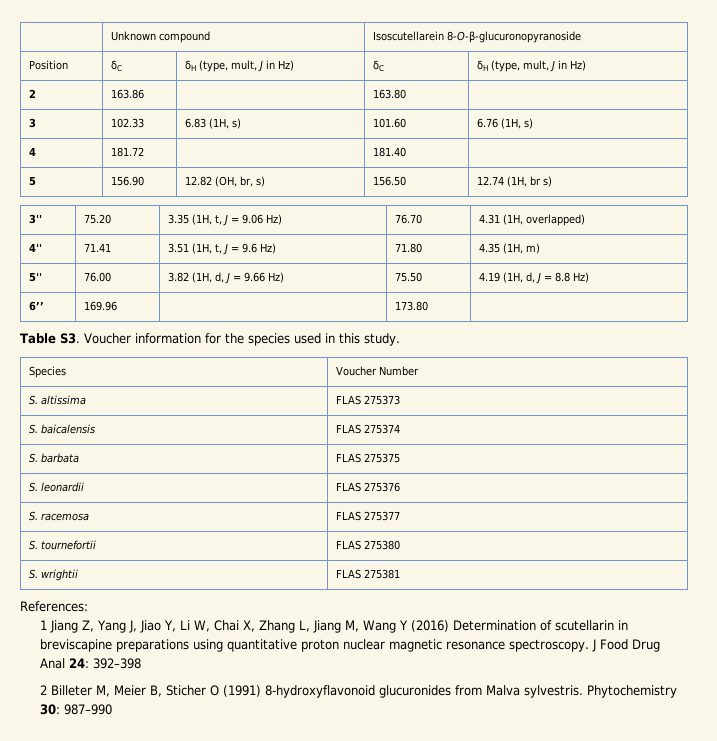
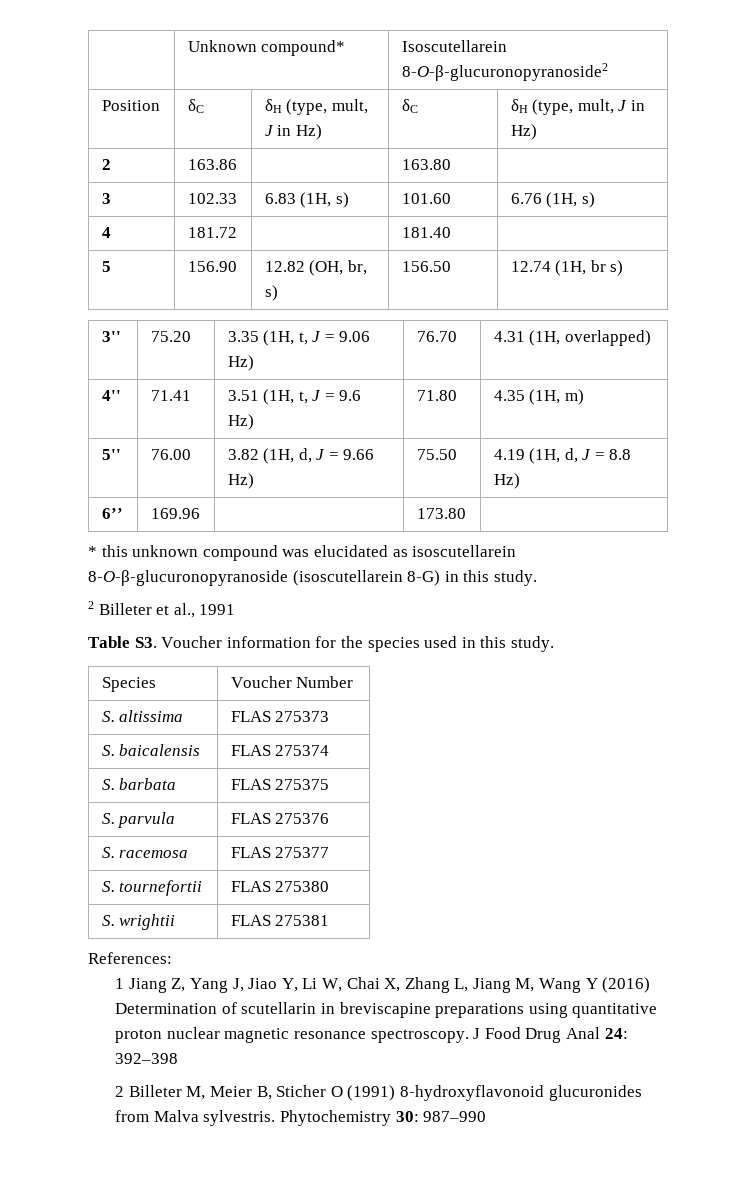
[159,31,211,43] compound -> [261,40,346,56] compound*
[447,31,582,43] 8-O-β-glucuronopyranoside -> [401,63,608,81] 8-O-β-glucuronopyranoside2
(429, 306) none -> [88,545,517,561] [88,570,537,586] [88,601,236,618] // * this unknown compound was elucidated as isoscutellarein 8-O-β-glucuronopyranoside (isoscutellarein 8-G) in this study. // 2 Billeter et al., 1991
[41,482,85,492] leonardii -> [118,812,176,828] parvula

